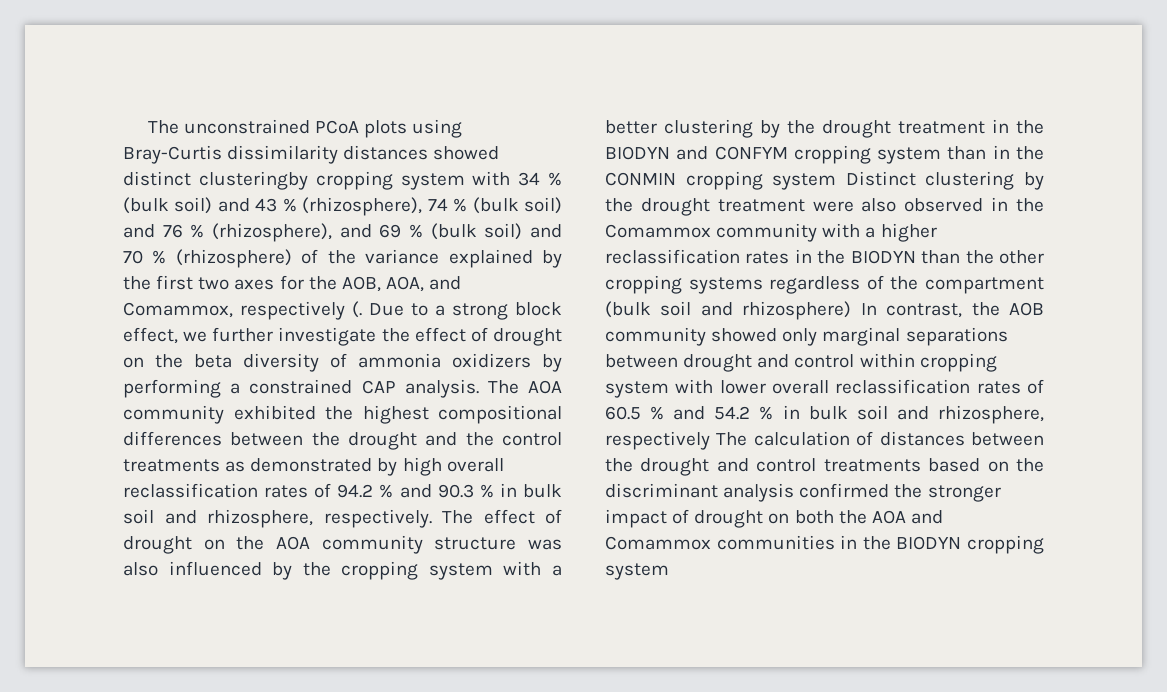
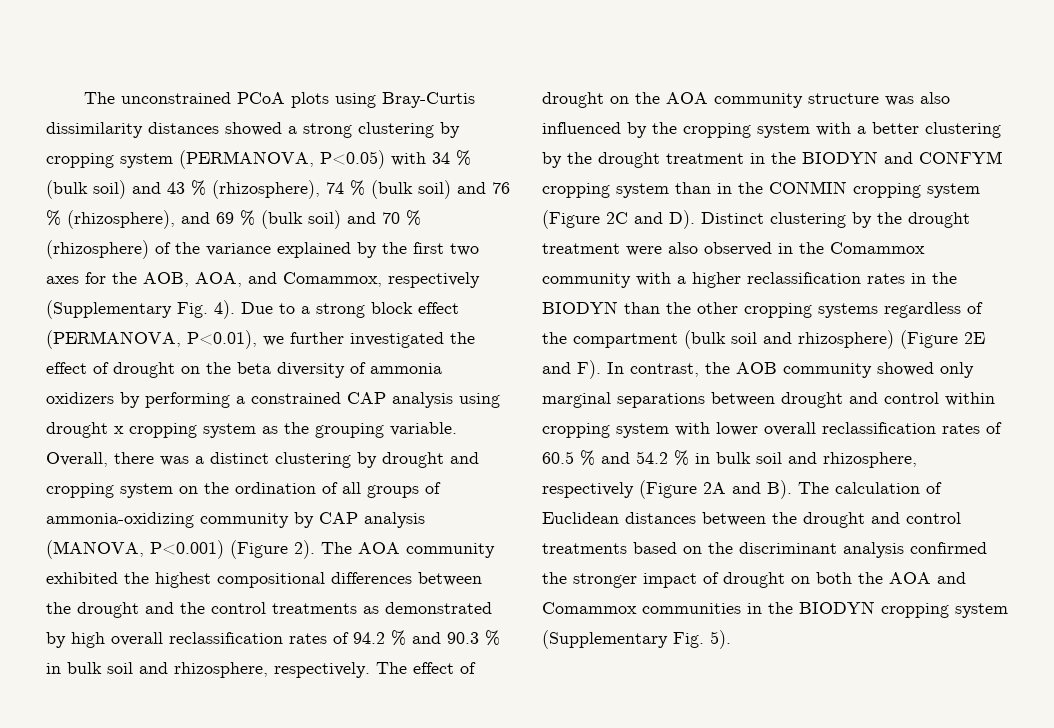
[123,171,465,190] distinct clusteringby cropping system -> [288,122,460,138] [46,150,385,169] a strong clustering by cropping system (PERMANOVA, P<0.05)
[352,301,362,318] (. -> [46,300,235,319] (Supplementary Fig. 4).
[123,327,178,344] effect, -> [418,302,459,314] [46,330,257,349] effect (PERMANOVA, P<0.01),
[278,327,377,346] investigate -> [350,332,444,348] investigated
[404,379,479,398] analysis. -> [392,392,500,408] [46,422,457,438] [46,452,479,468] [46,482,441,498] [46,512,425,528] [46,540,315,559] analysis using drought x cropping system as the grouping variable. Overall, there was a distinct clustering by drought and cropping system on the ordination of all groups of ammonia-oxidizing community by CAP analysis (MANOVA, P<0.001) (Figure 2).
(837, 181) none -> [542,210,695,229] (Figure 2C and D).
(852, 310) none -> [900,330,985,349] [542,360,601,379] (Figure 2E and F).
(710, 440) none -> [639,480,792,499] (Figure 2A and B).
(874, 438) none -> [542,512,619,524] Euclidean
(669, 571) none -> [542,630,731,649] (Supplementary Fig. 5).

